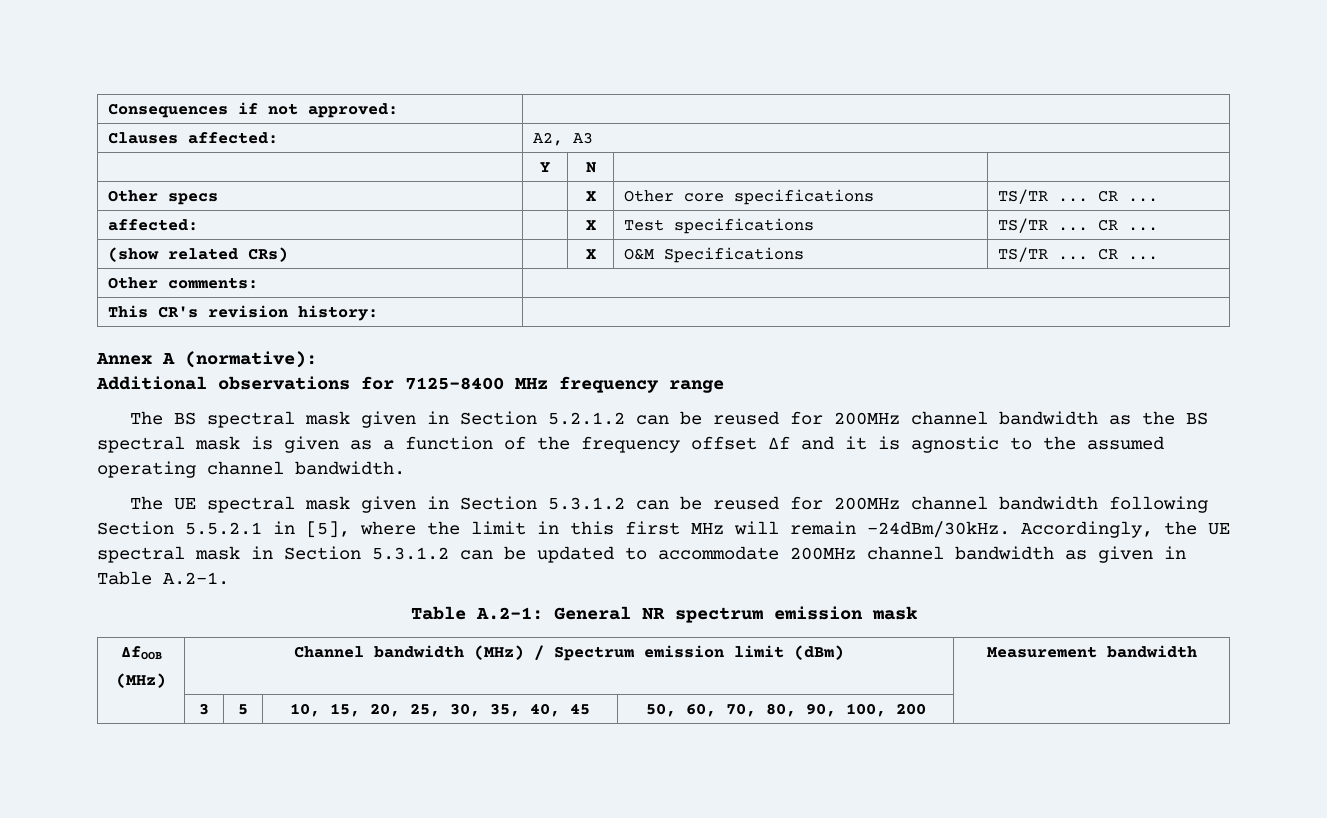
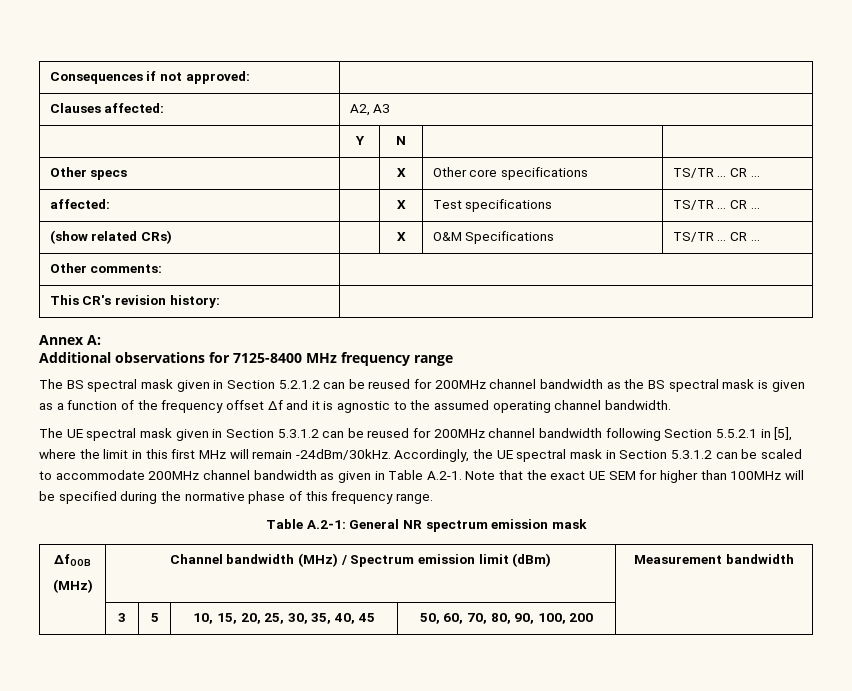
[162,351,317,368] A (normative): -> [87,335,101,345] A:
[537,546,614,563] updated -> [760,449,802,459] scaled
(229, 578) none -> [465,470,804,483] [39,491,433,504] Note that the exact UE SEM for higher than 100MHz will be specified during the normative phase of this frequency range.

